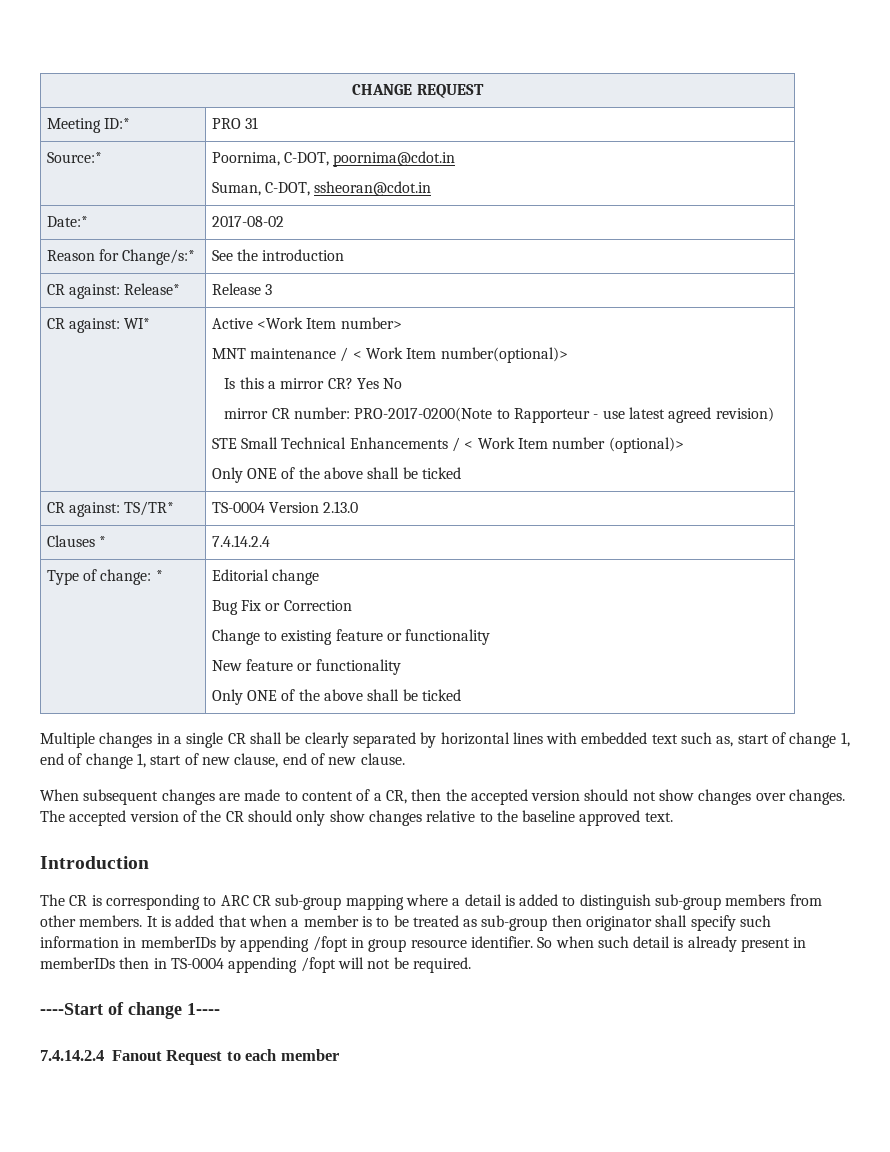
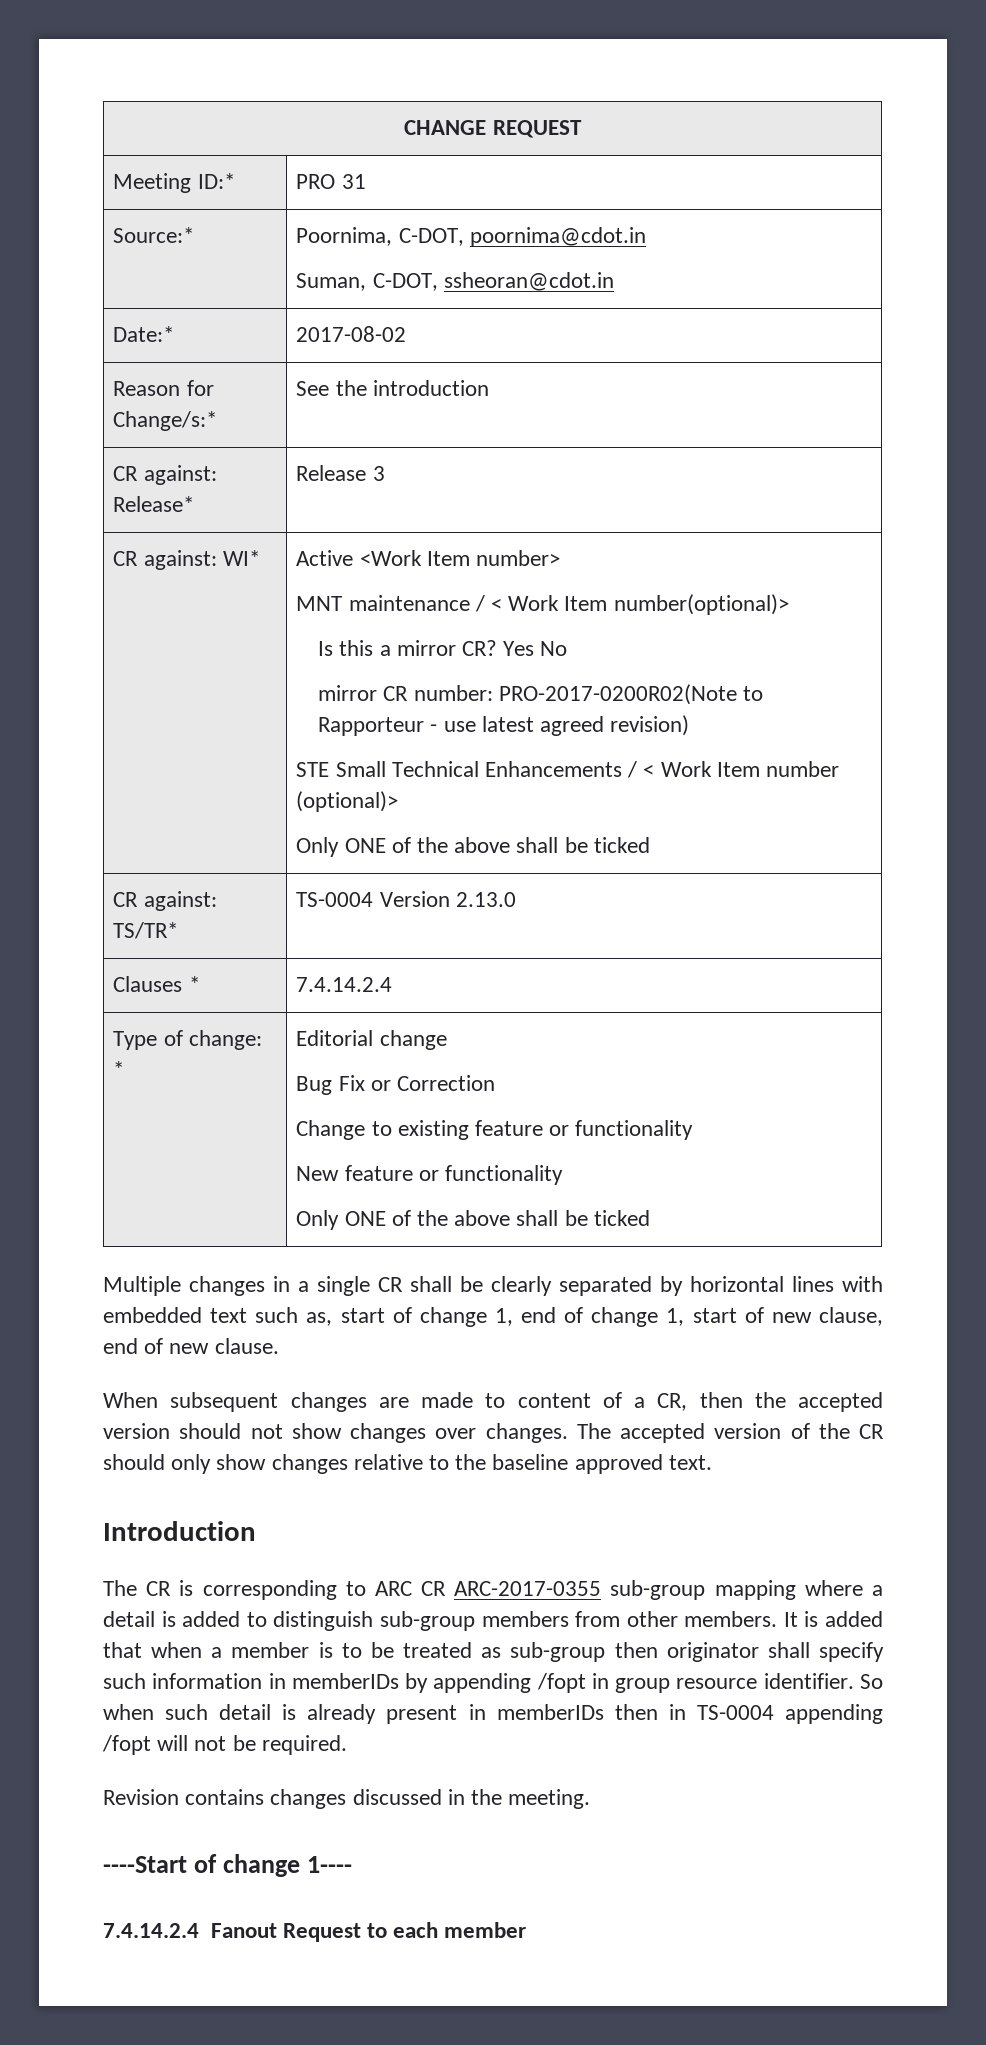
[354,407,493,422] PRO-2017-0200(Note -> [498,684,737,705] PRO-2017-0200R02(Note
(271, 900) none -> [454,1581,602,1596] ARC-2017-0355
(471, 965) none -> [103,1789,591,1809] // Revision contains changes discussed in the meeting.

